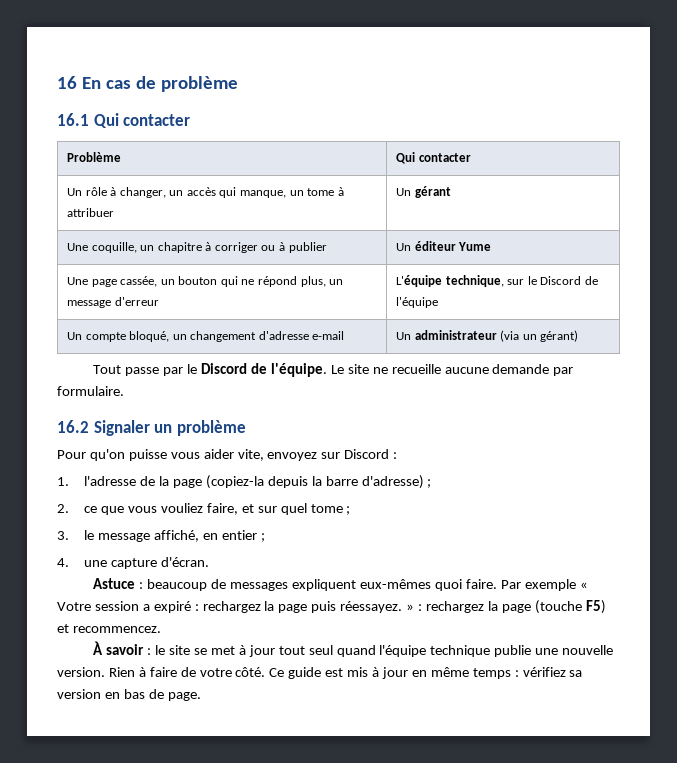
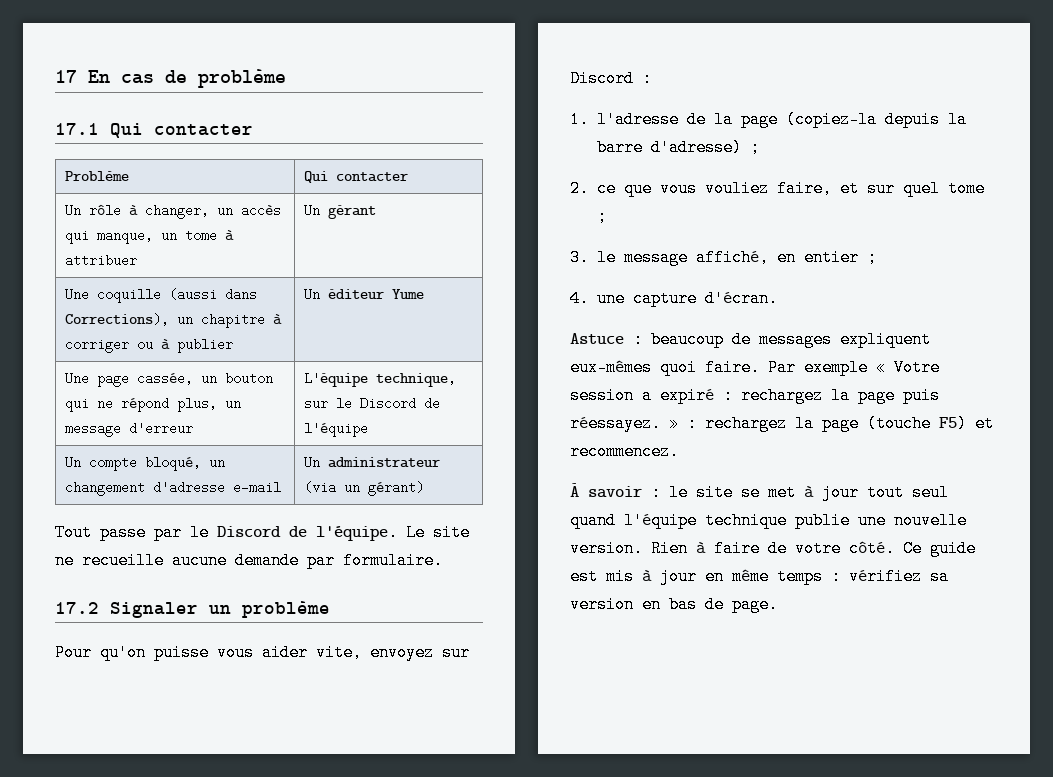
[57,76,77,89] 16 -> [55,70,77,83] 17
[57,113,89,126] 16.1 -> [55,123,99,135] 17.1
[91,242,137,253] coquille, -> [96,288,257,303] [64,313,169,326] coquille (aussi dans Corrections),
[57,420,89,433] 16.2 -> [55,602,99,614] 17.2

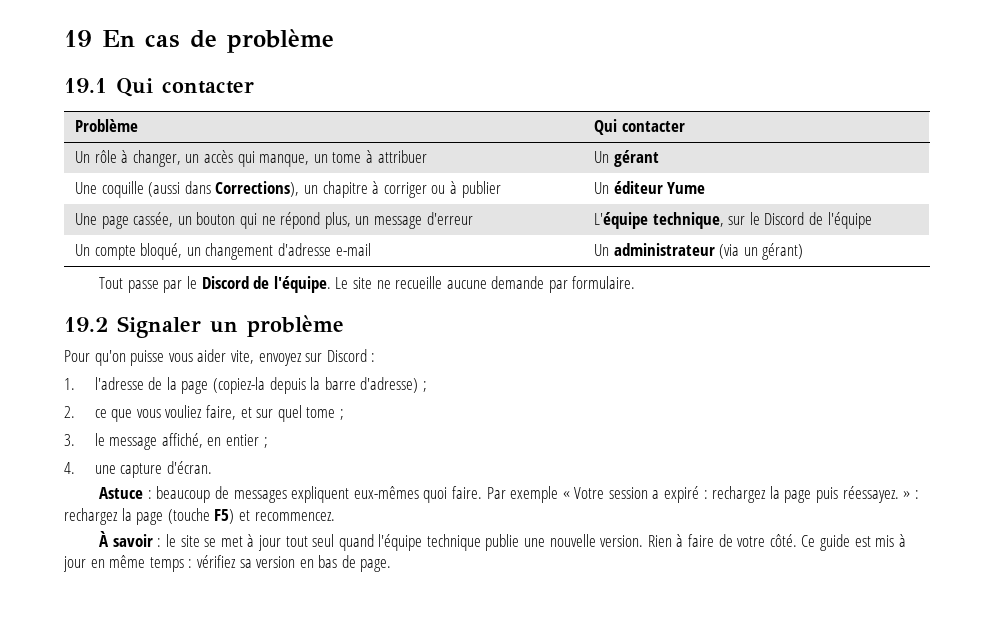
[55,70,77,83] 17 -> [64,30,92,47] 19
[55,123,99,135] 17.1 -> [64,78,107,93] 19.1
[55,602,99,614] 17.2 -> [64,317,108,332] 19.2

